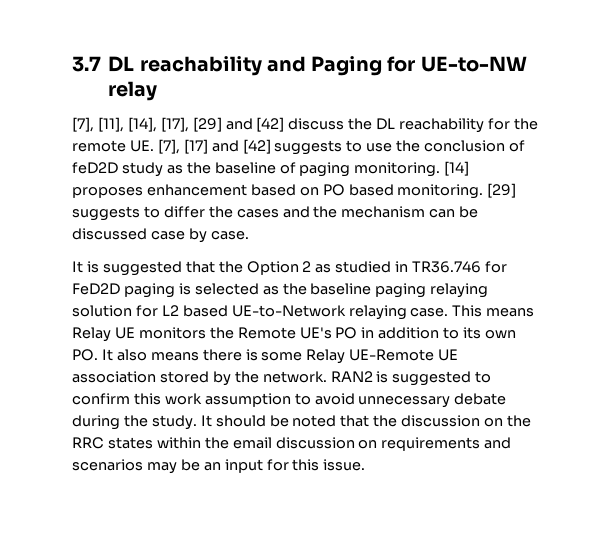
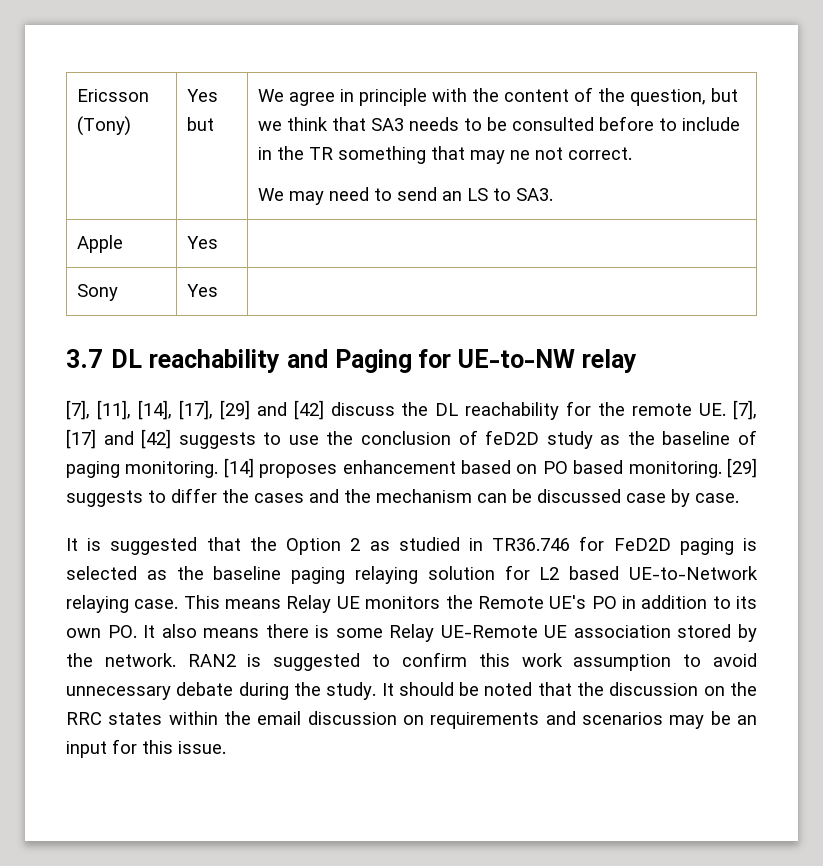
(72, 64) none -> [77,89,150,102] [77,116,132,136] [187,89,219,102] [187,117,215,131] [258,87,739,106] [258,116,741,131] [258,146,633,164] [258,187,554,205] [77,235,124,253] [187,236,219,249] [77,284,119,301] [187,284,219,297] Ericsson (Tony) | Yes but | We agree in principle with the content of the question, but we think that SA3 needs to be consulted before to include in the TR something that may ne not correct. // We may need to send an LS to SA3. // Apple | Yes | // Sony | Yes | //

